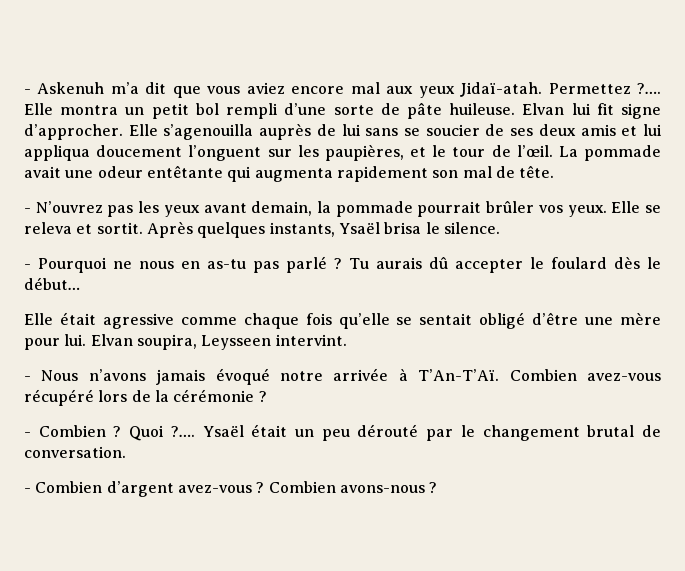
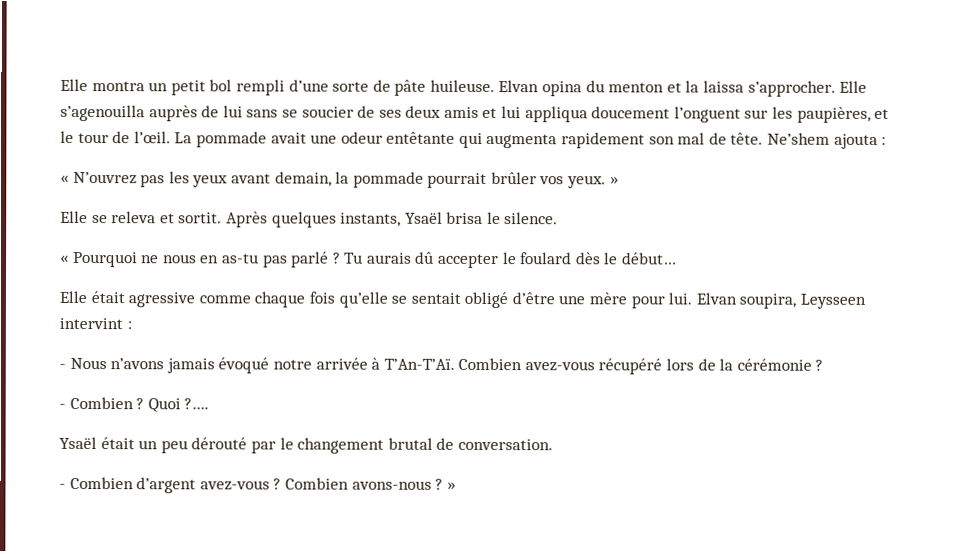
[24,82,661,98] - Askenuh m’a dit que vous aviez encore mal aux yeux Jidaï-atah. Permettez ?…. -> (60, 85) none
[571,103,661,119] [24,124,123,140] lui fit signe d’approcher. -> [542,80,836,97] opina du menton et la laissa s’approcher.
[24,208,31,213] // - -> [767,132,887,149] [60,174,69,183] Ne’shem ajouta : // «
(607, 211) none -> [609,176,619,185] » //
[24,264,31,269] - -> [60,254,69,263] «
[275,334,347,346] intervint. -> [59,317,132,330] intervint :
(195, 431) none -> (210, 404) //
(438, 487) none -> [446,481,456,490] »

